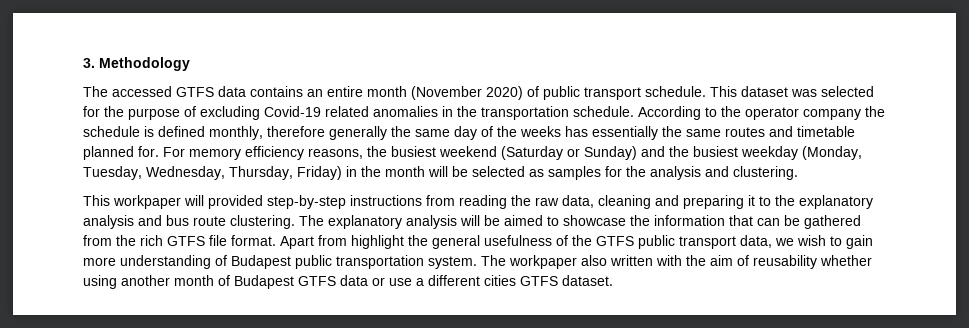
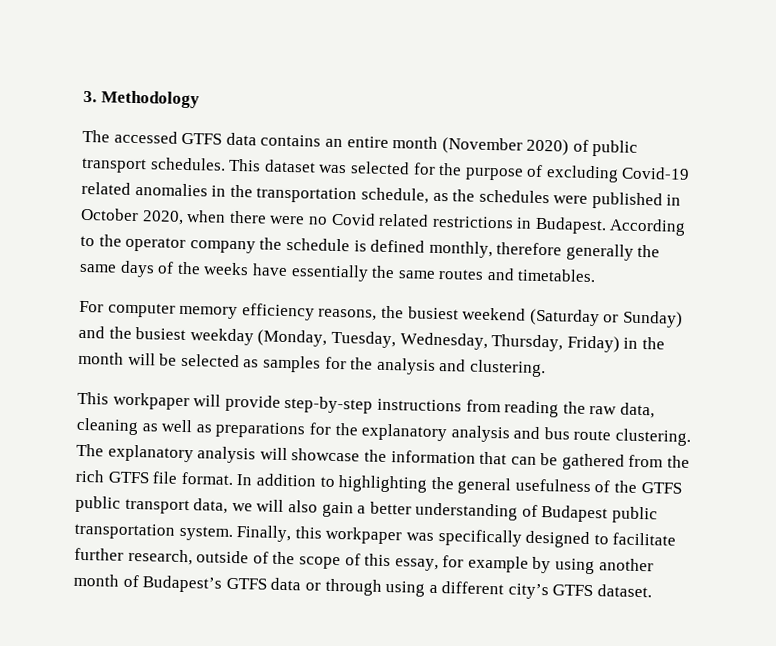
[645,86,706,97] schedule. -> [149,157,226,171] schedules.
[573,106,634,117] schedule. -> [360,187,682,210] [80,207,607,235] schedule, as the schedules were published in October 2020, when there were no Covid related restrictions in Budapest.
[454,126,477,140] day -> [119,260,155,278] days
[565,126,588,137] has -> [251,263,288,276] have
[797,126,855,137] [83,146,185,160] timetable planned for. For -> [517,268,597,283] [79,300,176,318] timetables. // For computer
[208,195,263,209] provided -> [224,394,281,412] provide
[655,195,771,209] and preparing it to -> [141,419,332,439] as well as preparations for
[484,215,559,226] be aimed to -> (288, 454) none
[280,235,404,249] Apart from highlight -> [236,473,428,493] In addition to highlighting
[797,235,873,249] [83,257,116,266] wish to gain more -> [256,499,412,518] will also gain a better
[481,255,872,269] The workpaper also written with the aim of reusability whether -> [236,525,677,549] [74,547,552,574] Finally, this workpaper was specifically designed to facilitate further research, outside of the scope of this essay, for example by
[234,275,294,289] Budapest -> [142,575,223,593] Budapest’s
[389,278,412,286] use -> [324,578,426,597] through using
[484,275,516,286] cities -> [507,583,549,600] city’s

